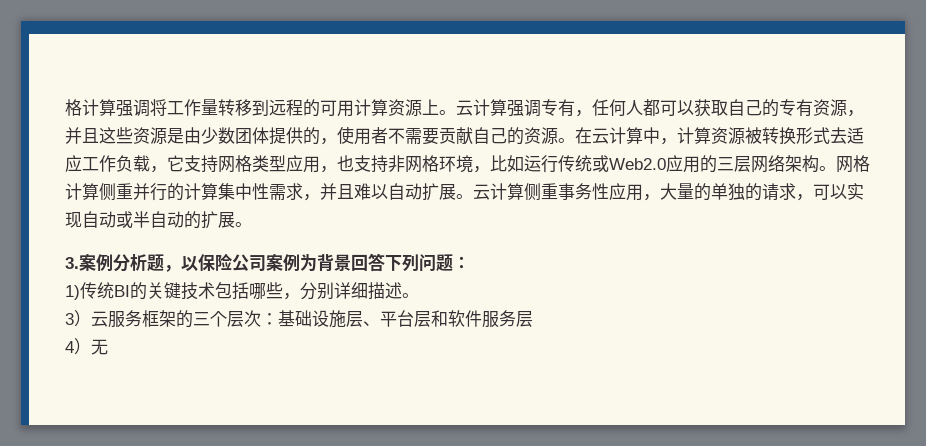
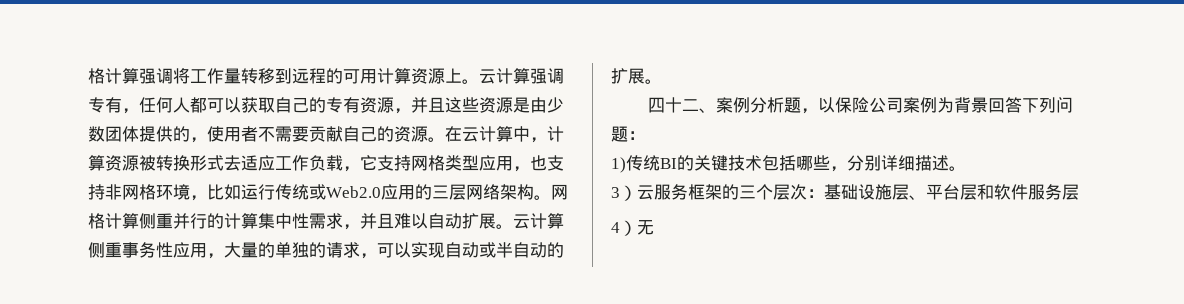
[65,257,79,269] 3. -> [647,97,716,113] 四十二、

